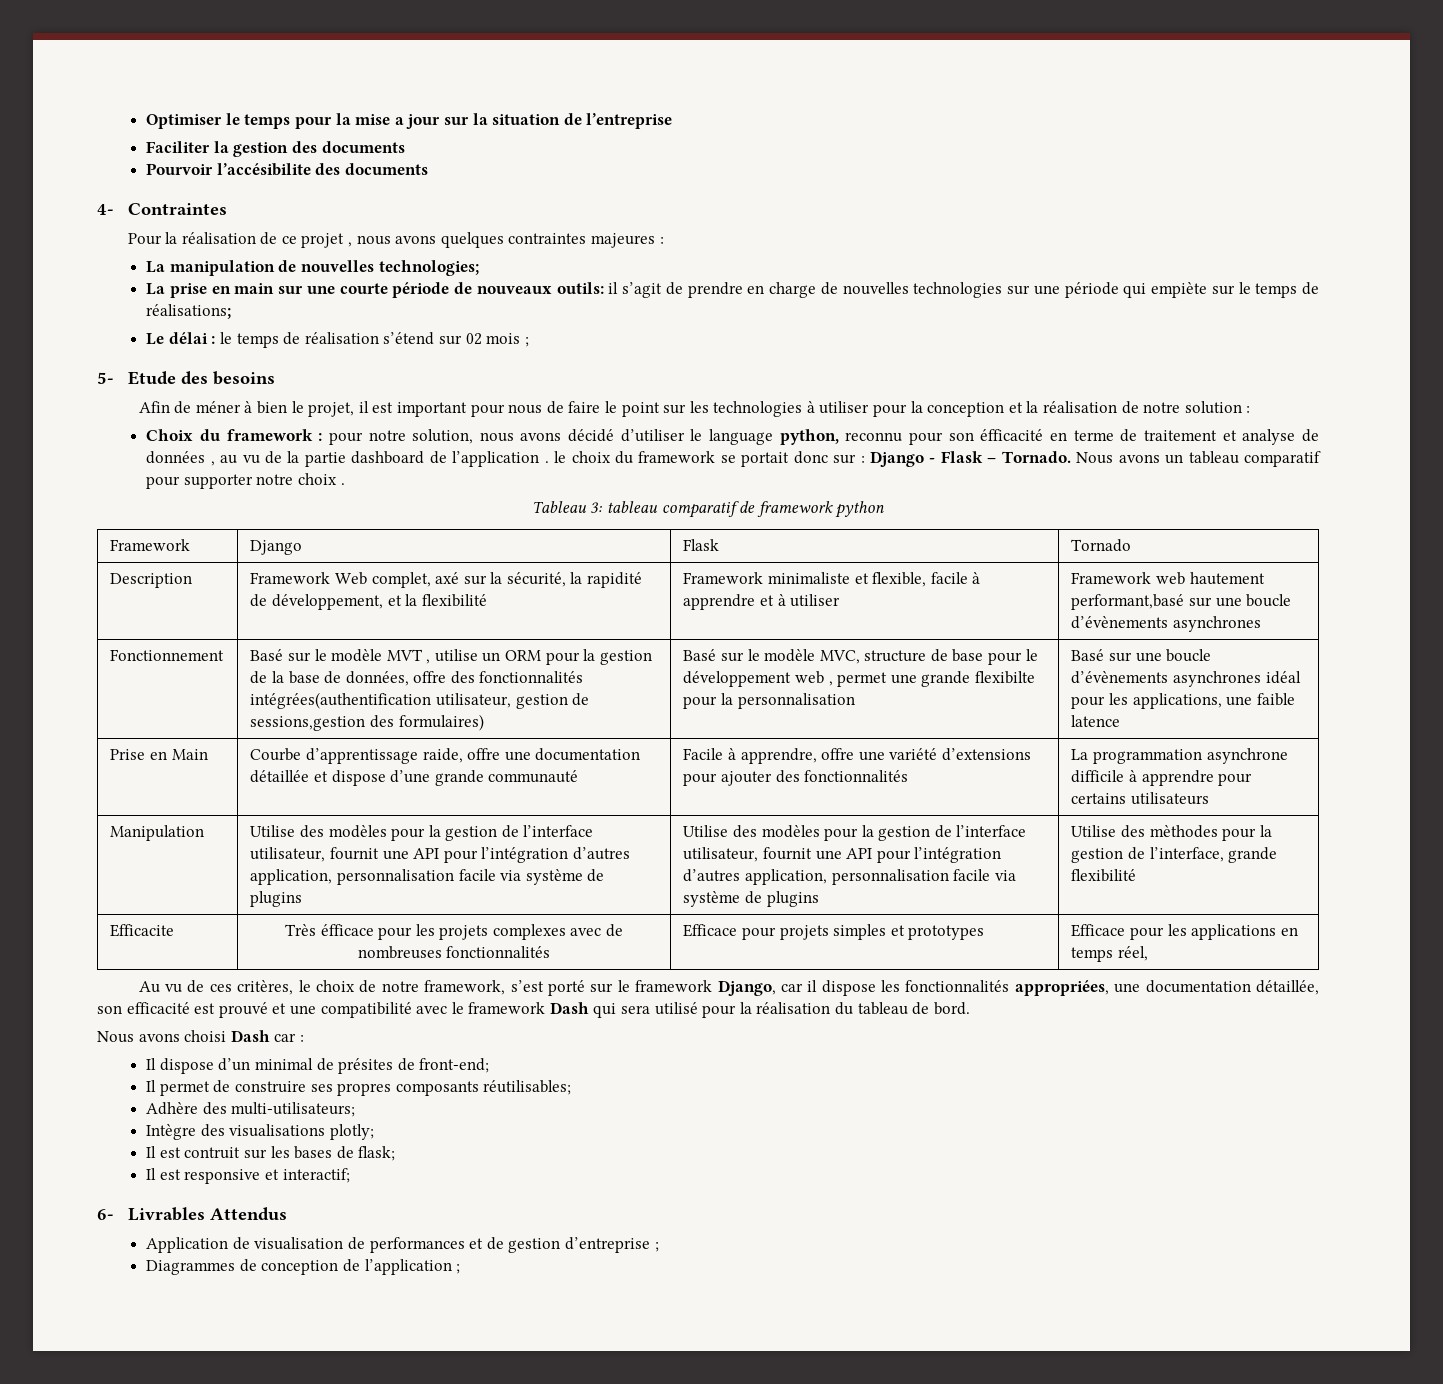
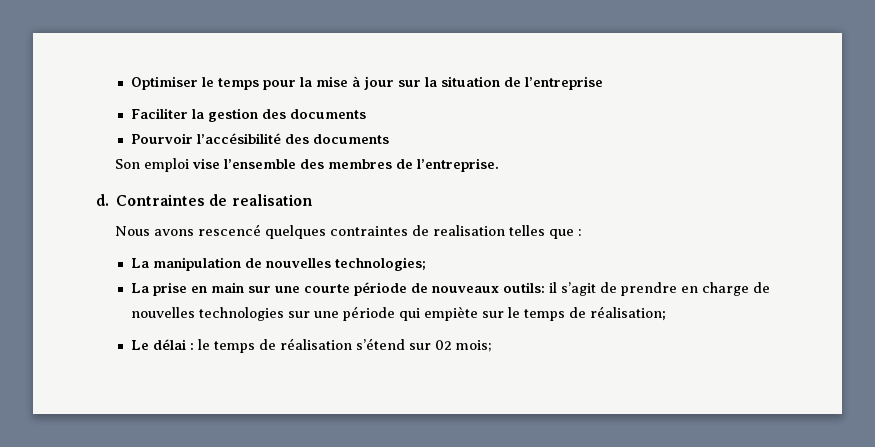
[394,117,404,125] a -> [352,76,361,87] à
[216,163,428,176] [97,203,227,215] [127,232,655,248] l’accésibilite des documents // 4- Contraintes // Pour la réalisation de ce projet , nous avons quelques contraintes majeures -> [197,133,390,144] [115,158,500,172] [96,194,312,206] [115,224,575,239] l’accésibilité des documents // Son emploi vise l’ensemble des membres de l’entreprise. // d. Contraintes de realisation // Nous avons rescencé quelques contraintes de realisation telles que
[146,304,232,319] réalisations; -> [590,306,667,321] réalisation;
[486,333,529,347] [97,371,275,385] [138,401,1251,417] [146,429,1319,445] [146,451,1321,467] [146,473,345,489] [531,501,885,518] [110,539,191,551] [250,540,303,555] [683,539,720,551] [1071,539,1132,552] [110,573,193,588] [250,572,643,588] [250,594,487,610] [683,572,981,587] [683,594,841,610] [1071,572,1265,585] [1071,594,1292,610] [1071,616,1261,632] [110,649,225,661] [250,649,652,665] [250,671,584,686] [250,692,590,709] [250,714,484,731] [683,649,1038,665] [683,671,1035,687] [683,693,855,709] [1071,649,1212,662] [1071,671,1301,687] [1071,693,1295,709] [1071,715,1121,727] [110,749,208,760] [250,748,641,764] [250,770,579,786] [683,748,1031,764] [683,770,909,786] [1071,748,1288,764] [1071,770,1253,786] [1071,792,1209,805] [110,825,205,841] [250,825,594,841] [250,847,630,863] [250,869,605,885] [250,891,303,907] [683,825,1027,841] [683,847,1002,863] [683,869,1016,885] [683,891,819,907] [1071,825,1272,841] [1071,847,1278,863] [1071,869,1137,882] [110,924,175,937] [284,924,624,940] [357,946,551,959] [683,924,985,940] [1071,924,1298,940] [1071,946,1148,962] [138,980,1319,996] [97,1002,970,1018] [97,1030,304,1043] [146,1058,490,1074] [146,1080,572,1096] [146,1102,356,1117] [146,1124,374,1140] [146,1146,396,1161] [146,1168,350,1184] [97,1207,287,1221] [146,1237,659,1253] [146,1259,461,1275] mois ; // 5- Etude des besoins // Afin de méner à bien le projet, il est important pour nous de faire le point sur les technologies à utiliser pour la conception et la réalisation de notre solution : // Choix du framework : pour notre solution, nous avons décidé d’utiliser le language python, reconnu pour son éfficacité en terme de traitement et analyse de données , au vu de la partie dashboard de l’application . le choix du framework se portait donc sur : Django - Flask – Tornado. Nous avons un tableau comparatif pour supporter notre choix . // Tableau 3: tableau comparatif de framework python // Framework | Django | Flask | Tornado // Description | Framework Web complet, axé sur la sécurité, la rapidité de développement, et la flexibilité | Framework minimaliste et flexible, facile à apprendre et à utiliser | Framework web hautement performant,basé sur une boucle d’évènements asynchrones // Fonctionnement | Basé sur le modèle MVT , utilise un ORM pour la gestion de la base de données, offre des fonctionnalités intégrées(authentification utilisateur, gestion de sessions,gestion des formulaires) | Basé sur le modèle MVC, structure de base pour le développement web , permet une grande flexibilte pour la personnalisation | Basé sur une boucle d’évènements asynchrones idéal pour les applications, une faible latence // Prise en Main | Courbe d’apprentissage raide, offre une documentation détaillée et dispose d’une grande communauté | Facile à apprendre, offre une variété d’extensions pour ajouter des fonctionnalités | La programmation asynchrone difficile à apprendre pour certains utilisateurs // Manipulation | Utilise des modèles pour la gestion de l’interface utilisateur, fournit une API pour l’intégration d’autres application, personnalisation facile via système de plugins | Utilise des modèles pour la gestion de l’interface utilisateur, fournit une API pour l’intégration d’autres application, personnalisation facile via système de plugins | Utilise des mèthodes pour la gestion de l’interface, grande flexibilité // Efficacite | Très éfficace pour les projets complexes avec de nombreuses fonctionnalités | Efficace pour projets simples et prototypes | Efficace pour les applications en temps réel, // Au vu de ces critères, le choix de notre framework, s’est porté sur le framework Django, car il dispose les fonctionnalités appropriées, une documentation détaillée, son efficacité est prouvé et une compatibilité avec le framework Dash qui sera utilisé pour la réalisation du tableau de bord. // Nous avons choisi Dash car : // Il dispose d’un minimal de présites de front-end; // Il permet de construire ses propres composants réutilisables; // Adhère des multi-utilisateurs; // Intègre des visualisations plotly; // Il est contruit sur les bases de flask; // Il est responsive et interactif; // 6- Livrables Attendus // Application de visualisation de performances et de gestion d’entreprise ; // Diagrammes de conception de l’application ; -> [456,340,493,352] mois;

